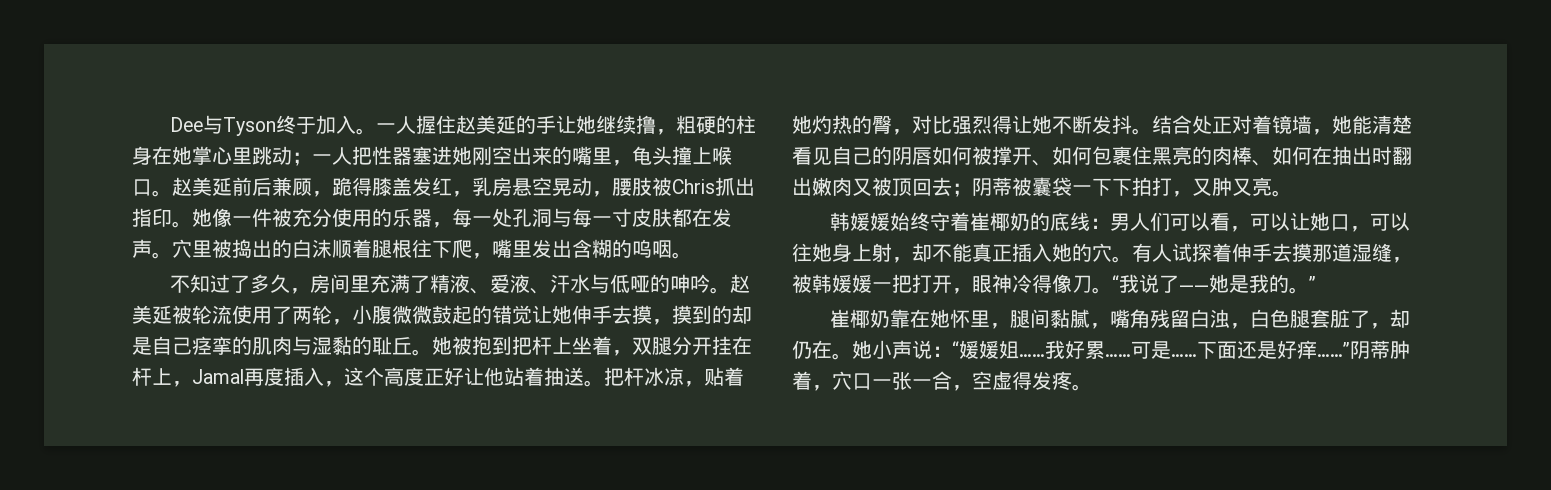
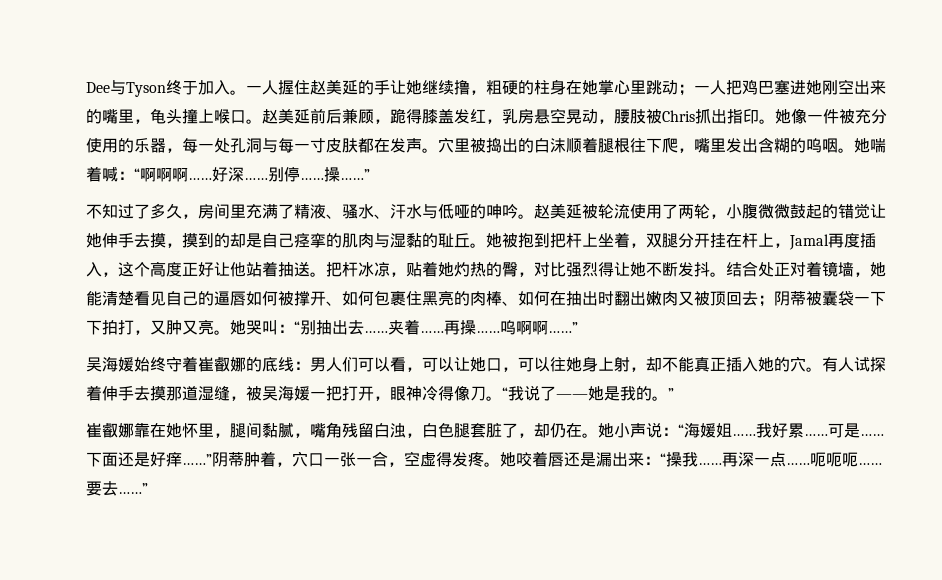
[372,146,412,165] 性器 -> [742,79,774,95] 鸡巴
(692, 255) none -> [854,138,886,153] [86,166,370,182] 她喘着喊：“啊啊啊……好深……别停……操……”
[489,274,530,293] 爱液 -> [342,204,374,219] 骚水
[892,147,912,165] 阴 -> [214,291,230,306] 逼
[829,212,870,231] // 韩媛 -> [230,319,578,335] [86,357,118,372] 她哭叫：“别抽出去……夹着……再操……呜啊啊……” // 吴海
[989,212,1030,231] 椰奶 -> [214,357,246,372] 叡娜
[812,274,852,293] 韩媛 -> [262,386,294,401] 吴海
[849,309,890,328] 椰奶 -> [102,423,134,438] 叡娜
[959,340,979,359] 媛 -> [684,423,700,438] 海
(1092, 387) none -> [500,451,882,467] [86,481,148,496] 她咬着唇还是漏出来：“操我……再深一点……呃呃呃……要去……”

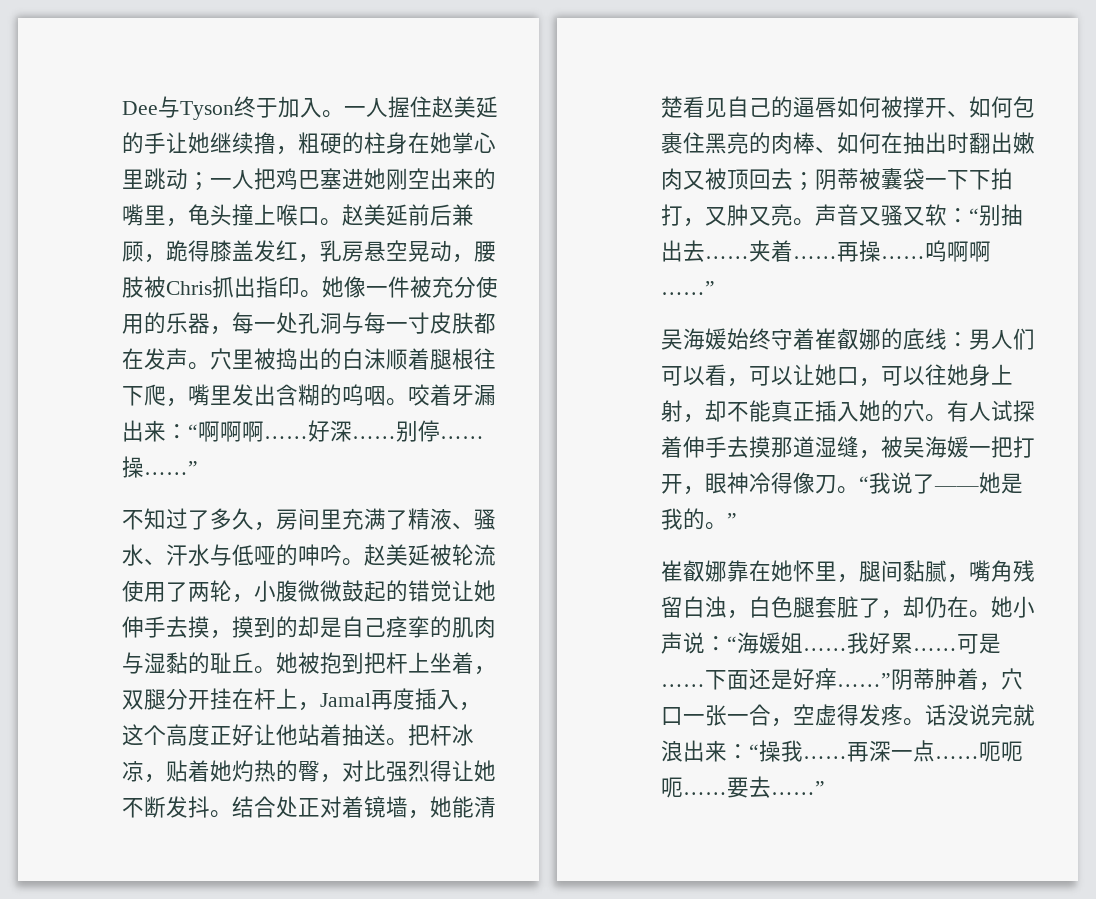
[854,138,886,153] [86,166,118,182] 她喘着喊 -> [408,384,496,406] [122,420,166,442] 咬着牙漏出来
[230,320,278,335] 她哭叫 -> [815,204,947,226] 声音又骚又软
[500,451,612,467] 她咬着唇还是漏 -> [925,704,1035,726] [661,740,683,762] 话没说完就浪

